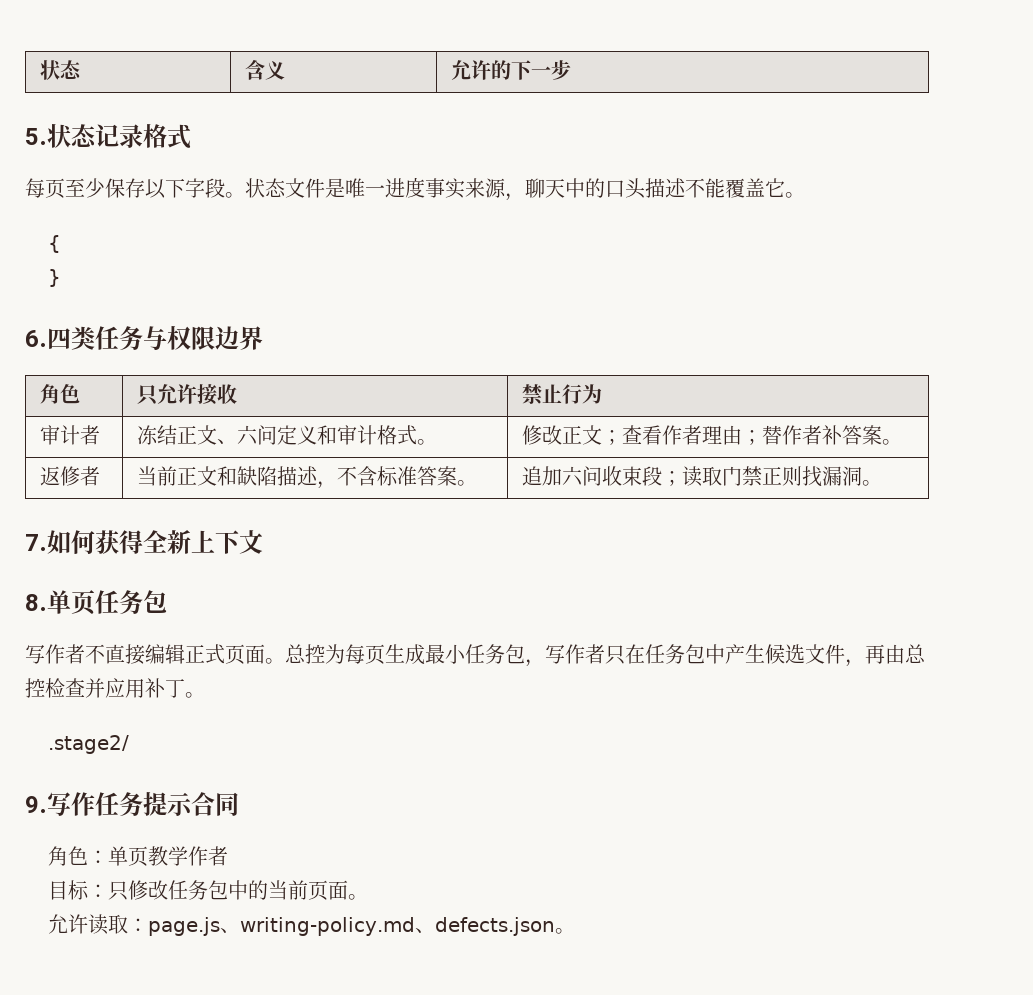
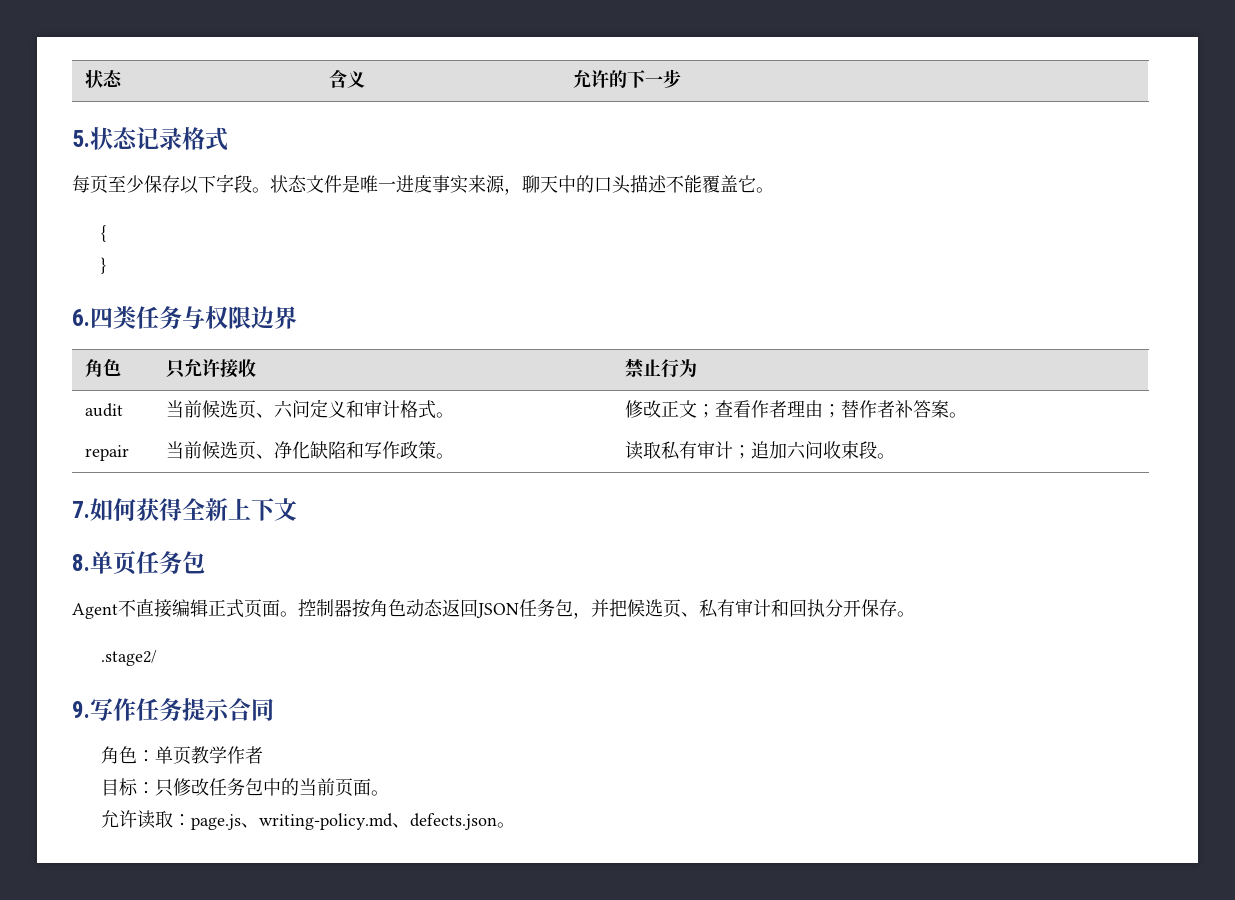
[39,425,100,445] [136,425,217,445] 审计者 | 冻结正文 -> [84,403,123,417] [165,400,256,419] audit | 当前候选页
[39,466,100,486] [136,466,477,489] [521,466,862,487] 返修者 | 当前正文和缺陷描述，不含标准答案。 | 追加六问收束段；读取门禁正则找漏洞 -> [84,445,129,461] [165,441,454,460] [624,441,877,460] repair | 当前候选页、净化缺陷和写作政策。 | 读取私有审计；追加六问收束段
[25,644,85,664] 写作者 -> [72,603,118,619] Agent
[285,644,926,667] [25,678,185,698] 总控为每页生成最小任务包，写作者只在任务包中产生候选文件，再由总控检查并应用补丁 -> [298,599,897,619] 控制器按角色动态返回JSON任务包，并把候选页、私有审计和回执分开保存

